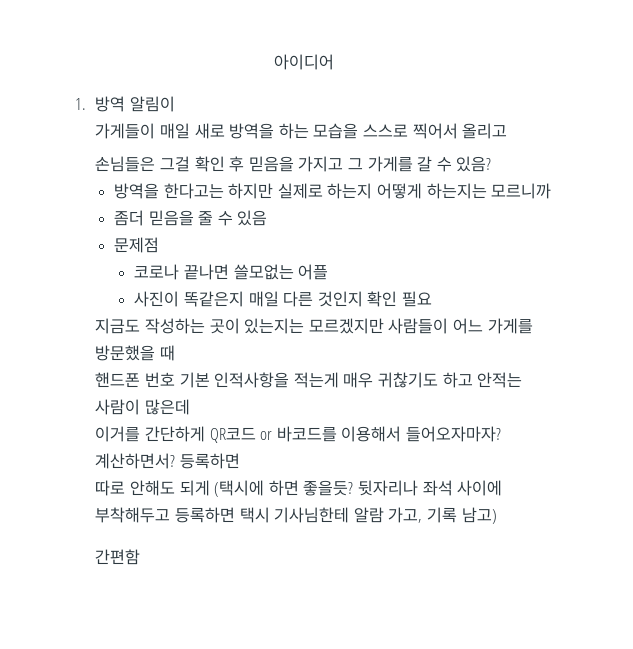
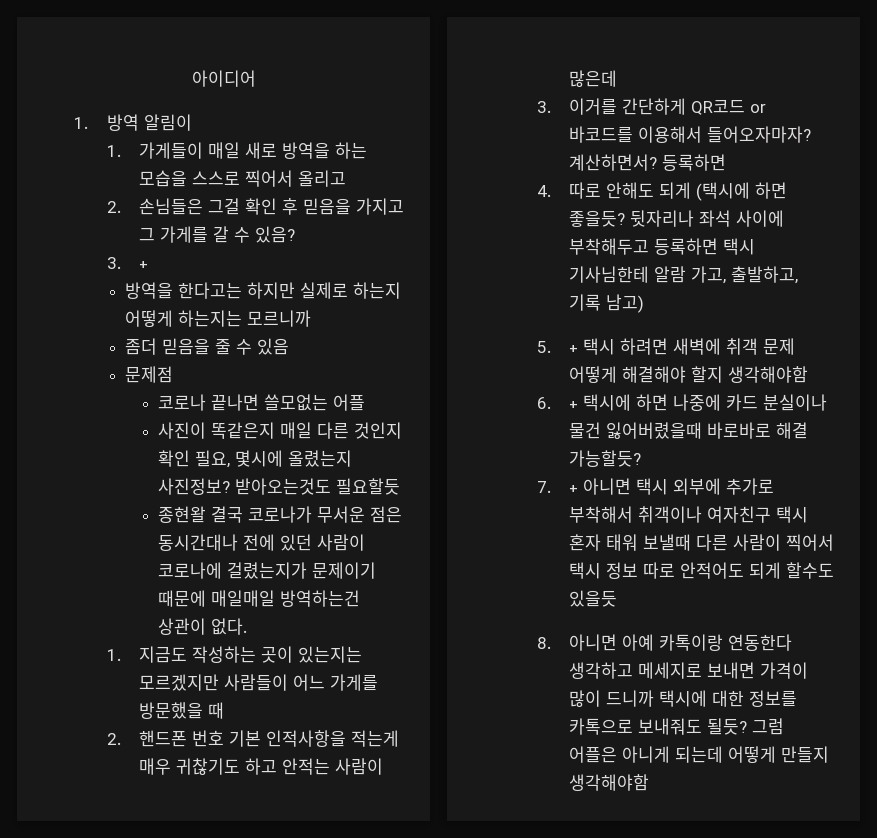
(176, 104) none -> [106,145,121,157] 1.
(508, 131) none -> [106,201,121,213] 2.
(492, 164) none -> [106,257,149,269] // 3. +
[401,291,432,307] 필요 // -> [194,450,352,468] [157,478,400,495] [157,506,402,523] [157,534,365,551] [157,562,376,579] [157,590,360,607] [157,618,247,635] [106,649,121,661] 필요, 몇시에 올렸는지 사진정보? 받아오는것도 필요할듯 // 종현왈 결국 코로나가 무서운 점은 동시간대나 전에 있던 사람이 코로나에 걸렸는지가 문제이기 때문에 매일매일 방역하는건 상관이 없다. // 1.
(176, 353) none -> [106,733,121,745] 2.
(191, 407) none -> [536,101,551,113] 3.
(241, 461) none -> [536,185,551,197] 4.
(423, 515) none -> [731,266,799,284] 출발하고,
[95,549,141,565] 간편함 -> [536,338,796,355] [569,366,809,383] [536,394,828,411] [569,422,809,439] [569,450,642,467] [536,478,775,495] [569,506,809,523] [569,534,835,551] [569,562,835,579] [569,590,618,607] [536,634,793,651] [569,662,809,679] [569,690,798,707] [569,718,785,735] [569,746,830,763] [569,774,650,791] 5. + 택시 하려면 새벽에 취객 문제 어떻게 해결해야 할지 생각해야함 // 6. + 택시에 하면 나중에 카드 분실이나 물건 잃어버렸을때 바로바로 해결 가능할듯? // 7. + 아니면 택시 외부에 추가로 부착해서 취객이나 여자친구 택시 혼자 태워 보낼때 다른 사람이 찍어서 택시 정보 따로 안적어도 되게 할수도 있을듯 // 8. 아니면 아예 카톡이랑 연동한다 생각하고 메세지로 보내면 가격이 많이 드니까 택시에 대한 정보를 카톡으로 보내줘도 될듯? 그럼 어플은 아니게 되는데 어떻게 만들지 생각해야함

